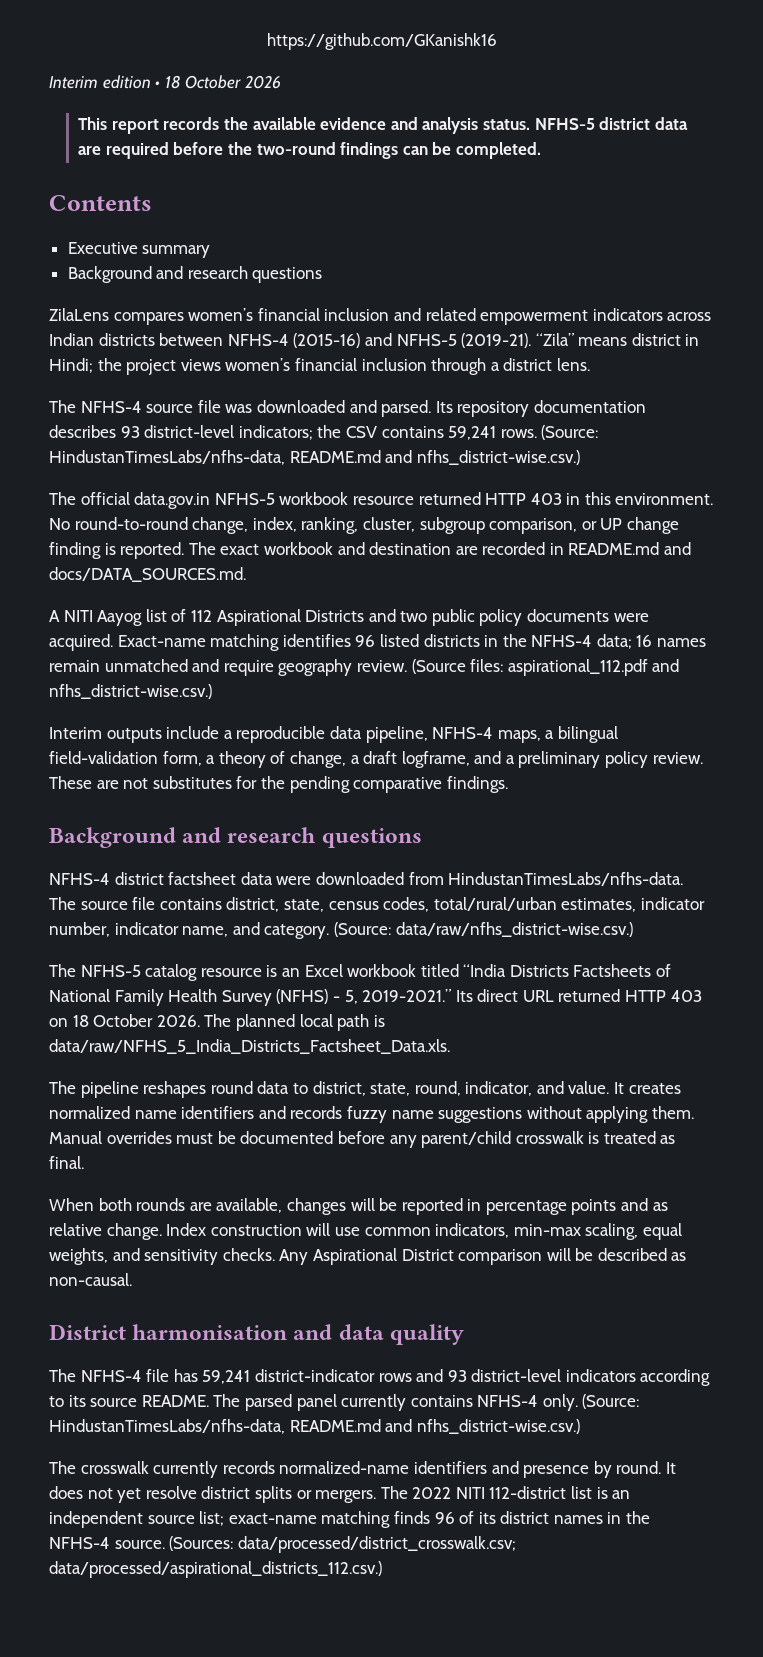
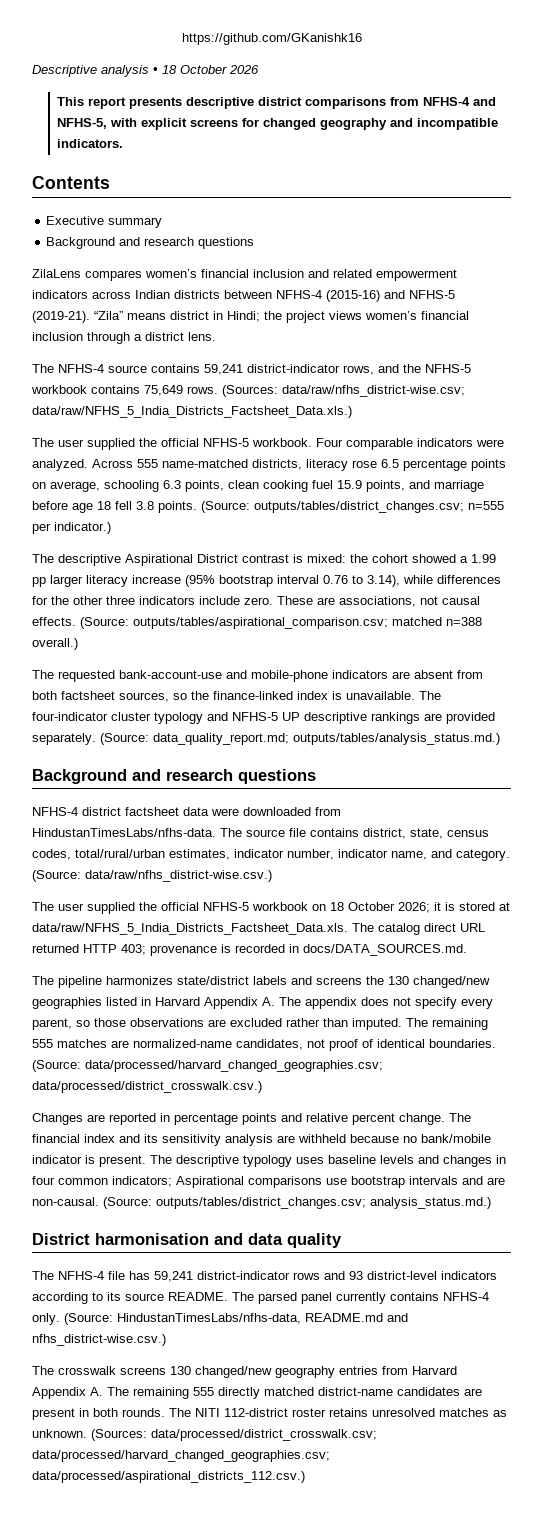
[49,75,151,89] Interim edition -> [32,65,149,77] Descriptive analysis
[163,117,688,134] [78,142,541,159] records the available evidence and analysis status. NFHS-5 district data are required before the two-round findings can be completed. -> [129,97,497,109] [57,118,499,130] [57,139,124,148] presents descriptive district comparisons from NFHS-4 and NFHS-5, with explicit screens for changed geography and incompatible indicators.
[197,400,646,417] [49,425,599,440] [49,450,580,465] [49,492,714,509] [49,517,679,534] [49,542,692,559] [49,567,246,582] [49,609,649,626] [49,634,707,651] [49,659,680,676] [49,684,212,699] [49,726,618,743] [49,751,703,768] [49,776,508,793] file was downloaded and parsed. Its repository documentation describes 93 district-level indicators; the CSV contains 59,241 rows. (Source: HindustanTimesLabs/nfhs-data, README.md and nfhs_district-wise.csv.) // The official data.gov.in NFHS-5 workbook resource returned HTTP 403 in this environment. No round-to-round change, index, ranking, cluster, subgroup comparison, or UP change finding is reported. The exact workbook and destination are recorded in README.md and docs/DATA_SOURCES.md. // A NITI Aayog list of 112 Aspirational Districts and two public policy documents were acquired. Exact-name matching identifies 96 listed districts in the NFHS-4 data; 16 names remain unmatched and require geography review. (Source files: aspirational_112.pdf and nfhs_district-wise.csv.) // Interim outputs include a reproducible data pipeline, NFHS-4 maps, a bilingual field-validation form, a theory of change, a draft logframe, and a preliminary policy review. These are not substitutes for the pending comparative findings. -> [151,364,471,375] [31,385,465,397] [32,406,352,418] [32,438,504,450] [32,459,506,471] [32,480,484,492] [32,501,504,513] [32,522,111,534] [32,554,496,566] [32,575,501,587] [32,596,480,607] [32,617,482,629] [32,638,78,650] [32,670,483,682] [32,691,441,702] [32,712,495,724] [32,733,500,745] contains 59,241 district-indicator rows, and the NFHS-5 workbook contains 75,649 rows. (Sources: data/raw/nfhs_district-wise.csv; data/raw/NFHS_5_India_Districts_Factsheet_Data.xls.) // The user supplied the official NFHS-5 workbook. Four comparable indicators were analyzed. Across 555 name-matched districts, literacy rose 6.5 percentage points on average, schooling 6.3 points, clean cooking fuel 15.9 points, and marriage before age 18 fell 3.8 points. (Source: outputs/tables/district_changes.csv; n=555 per indicator.) // The descriptive Aspirational District contrast is mixed: the cohort showed a 1.99 pp larger literacy increase (95% bootstrap interval 0.76 to 3.14), while differences for the other three indicators include zero. These are associations, not causal effects. (Source: outputs/tables/aspirational_comparison.csv; matched n=388 overall.) // The requested bank-account-use and mobile-phone indicators are absent from both factsheet sources, so the finance-linked index is unavailable. The four-indicator cluster typology and NFHS-5 UP descriptive rankings are provided separately. (Source: data_quality_report.md; outputs/tables/analysis_status.md.)
[80,964,672,981] [49,989,702,1006] [49,1014,385,1031] [49,1039,450,1054] [49,1081,681,1098] [49,1106,694,1123] [49,1131,676,1148] [49,1156,84,1169] [49,1198,398,1215] NFHS-5 catalog resource is an Excel workbook titled “India Districts Factsheets of National Family Health Survey (NFHS) - 5, 2019-2021.” Its direct URL returned HTTP 403 on 18 October 2026. The planned local path is data/raw/NFHS_5_India_Districts_Factsheet_Data.xls. // The pipeline reshapes round data to district, state, round, indicator, and value. It creates normalized name identifiers and records fuzzy name suggestions without applying them. Manual overrides must be documented before any parent/child crosswalk is treated as final. // When both rounds are available, changes will be -> [58,902,510,914] [32,923,485,935] [32,944,467,956] [32,976,490,988] [32,997,493,1009] [32,1018,488,1030] [32,1039,496,1051] [32,1060,383,1072] [32,1081,262,1093] [32,1113,105,1125] user supplied the official NFHS-5 workbook on 18 October 2026; it is stored at data/raw/NFHS_5_India_Districts_Factsheet_Data.xls. The catalog direct URL returned HTTP 403; provenance is recorded in docs/DATA_SOURCES.md. // The pipeline harmonizes state/district labels and screens the 130 changed/new geographies listed in Harvard Appendix A. The appendix does not specify every parent, so those observations are excluded rather than imputed. The remaining 555 matches are normalized-name candidates, not proof of identical boundaries. (Source: data/processed/harvard_changed_geographies.csv; data/processed/district_crosswalk.csv.) // Changes are
[652,1202,668,1211] [49,1223,682,1240] [49,1248,687,1265] [49,1273,132,1286] as relative change. Index construction will use common indicators, min-max scaling, equal weights, and sensitivity checks. Any Aspirational District comparison will be described as non-causal. -> [306,1113,471,1125] [32,1134,491,1146] [32,1155,506,1167] [32,1176,505,1188] [32,1197,491,1209] relative percent change. The financial index and its sensitivity analysis are withheld because no bank/mobile indicator is present. The descriptive typology uses baseline levels and changes in four common indicators; Aspirational comparisons use bootstrap intervals and are non-causal. (Source: outputs/tables/district_changes.csv; analysis_status.md.)
[153,1461,676,1478] [49,1486,631,1503] [49,1511,651,1528] [49,1537,165,1549] currently records normalized-name identifiers and presence by round. It does not yet resolve district splits or mergers. The 2022 NITI 112-district list is an independent source list; exact-name matching finds 96 of its district names in the NFHS-4 source. -> [120,1366,457,1378] [32,1387,482,1399] [32,1408,507,1420] [32,1429,87,1438] screens 130 changed/new geography entries from Harvard Appendix A. The remaining 555 directly matched district-name candidates are present in both rounds. The NITI 112-district roster retains unresolved matches as unknown.
(516, 1544) none -> [32,1450,330,1462] data/processed/harvard_changed_geographies.csv;

